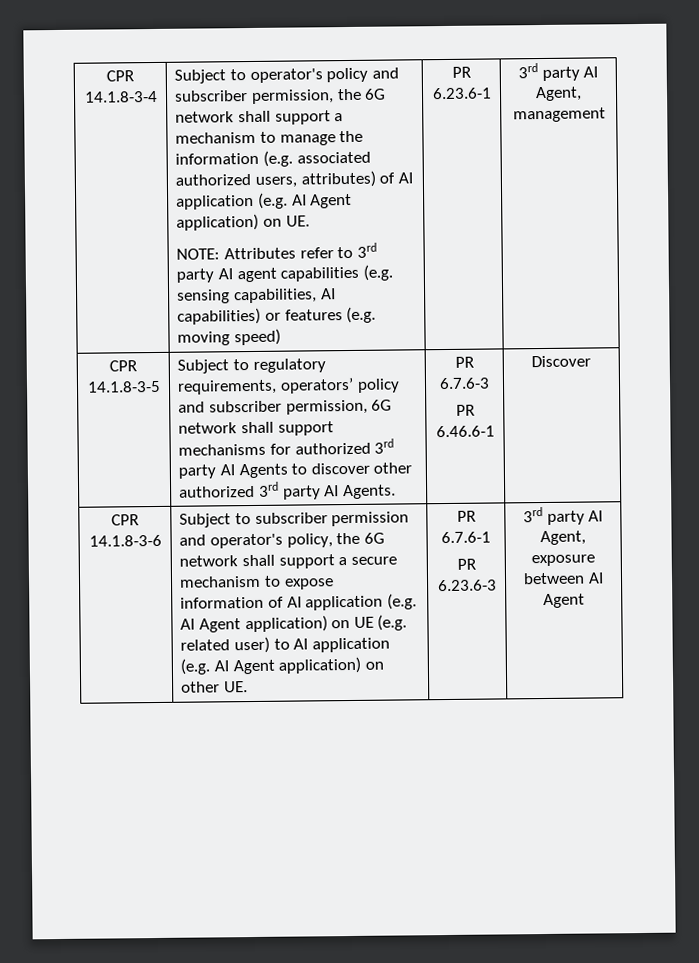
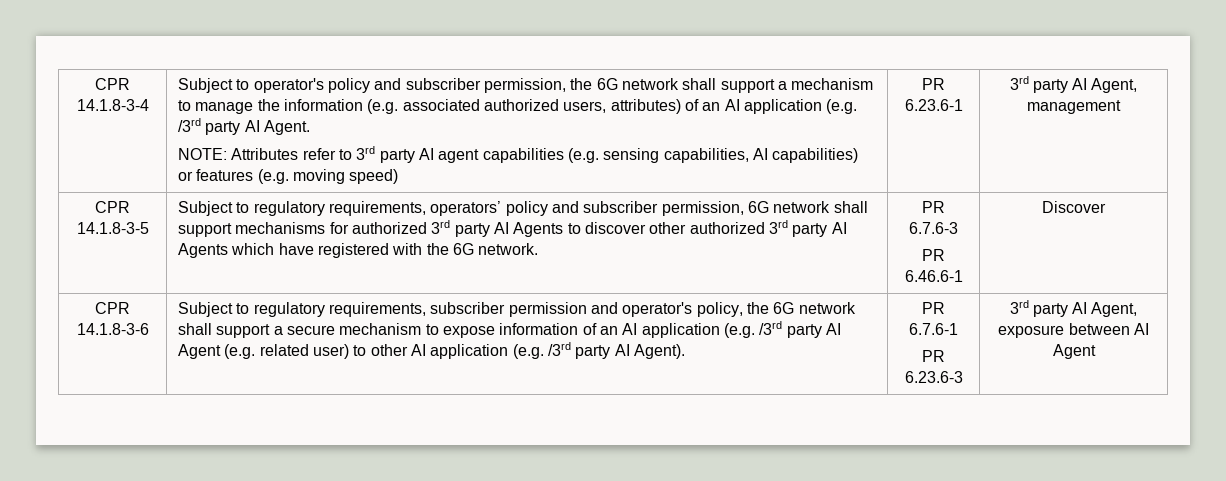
[397,172,413,184] [176,192,353,210] [176,213,310,231] AI application (e.g. AI Agent application) on UE. -> [702,99,858,114] [178,118,311,135] an AI application (e.g. /3rd party AI Agent.
[342,484,396,500] Agents. -> [178,243,539,258] Agents which have registered with the 6G network.
(251, 519) none -> [253,302,427,317] regulatory requirements,
[286,593,417,611] [180,615,374,633] AI application (e.g. AI Agent application) on UE -> [599,321,841,338] [178,344,222,359] an AI application (e.g. /3rd party AI Agent
[293,637,390,653] [180,656,384,675] [181,681,248,693] AI application (e.g. AI Agent application) on other UE. -> [370,342,685,359] other AI application (e.g. /3rd party AI Agent).

